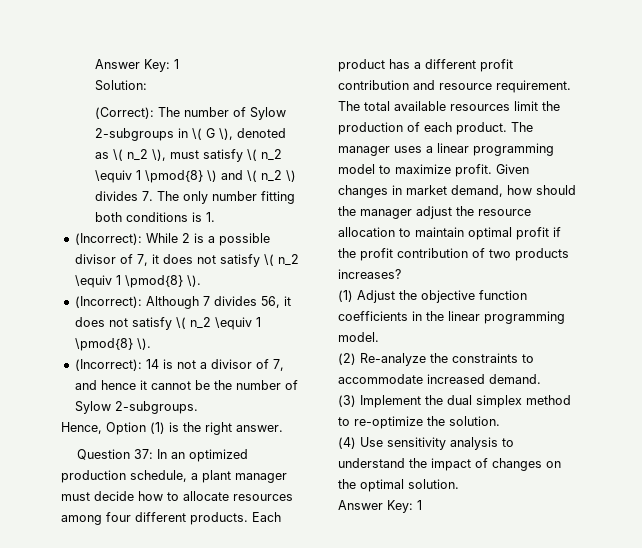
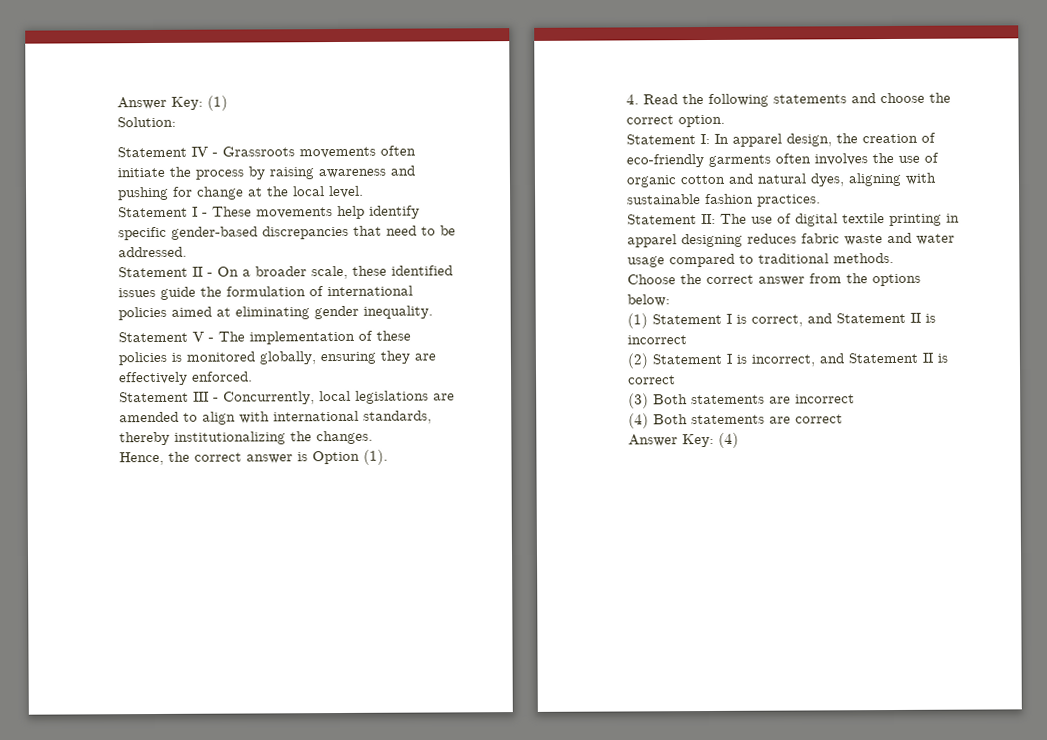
[95,59,180,72] Answer Key: 1 -> [117,95,229,111] Answer Key: (1)
[95,107,287,120] [95,128,287,141] [95,149,283,162] [95,170,297,183] [95,191,296,204] [95,212,216,222] [74,233,270,246] [74,254,299,267] [74,275,201,288] [74,296,291,309] [74,317,261,330] [74,338,151,351] [74,359,284,371] [74,380,298,390] [74,401,198,414] [61,422,283,435] [77,449,249,462] [61,470,287,483] [61,491,293,501] [61,512,281,525] [338,59,513,72] [338,80,571,93] [338,101,560,111] [338,122,533,135] [338,143,554,156] [338,164,529,177] [338,185,576,198] [338,206,531,219] [338,227,561,240] [338,248,569,261] [338,269,401,279] [338,290,527,303] [338,311,565,324] [338,332,379,342] [338,353,534,366] [338,374,541,384] [338,395,571,408] [338,416,500,429] [338,437,514,450] [338,458,561,471] [338,479,459,492] [338,500,422,513] (Correct): The number of Sylow 2-subgroups in \( G \), denoted as \( n_2 \), must satisfy \( n_2 \equiv 1 \pmod{8} \) and \( n_2 \) divides 7. The only number fitting both conditions is 1. // (Incorrect): While 2 is a possible divisor of 7, it does not satisfy \( n_2 \equiv 1 \pmod{8} \). // (Incorrect): Although 7 divides 56, it does not satisfy \( n_2 \equiv 1 \pmod{8} \). // (Incorrect): 14 is not a divisor of 7, and hence it cannot be the number of Sylow 2-subgroups. // Hence, Option (1) is the right answer. // Question 37: In an optimized production schedule, a plant manager must decide how to allocate resources among four different products. Each product has a different profit contribution and resource requirement. The total available resources limit the production of each product. The manager uses a linear programming model to maximize profit. Given changes in market demand, how should the manager adjust the resource allocation to maintain optimal profit if the profit contribution of two products increases? // (1) Adjust the objective function coefficients in the linear programming model. // (2) Re-analyze the constraints to accommodate increased demand. // (3) Implement the dual simplex method to re-optimize the solution. // (4) Use sensitivity analysis to understand the impact of changes on the optimal solution. // Answer Key: 1 -> [117,145,417,159] [117,165,416,180] [118,185,365,201] [118,205,421,220] [118,225,457,241] [118,246,188,258] [118,265,454,280] [118,285,414,300] [118,305,434,321] [118,330,412,345] [118,350,437,366] [119,371,254,386] [119,390,456,405] [119,410,433,425] [119,430,374,446] [119,449,389,466] [626,92,952,107] [626,114,726,128] [626,132,937,147] [626,152,940,168] [626,172,938,188] [627,193,822,207] [627,213,961,227] [627,232,956,248] [627,252,895,268] [627,273,922,287] [627,294,671,307] [627,312,937,329] [627,335,688,345] [627,352,949,369] [628,375,677,385] [628,393,856,409] [628,413,844,429] [628,432,740,448] Statement IV - Grassroots movements often initiate the process by raising awareness and pushing for change at the local level. // Statement I - These movements help identify specific gender-based discrepancies that need to be addressed. // Statement II - On a broader scale, these identified issues guide the formulation of international policies aimed at eliminating gender inequality. // Statement V - The implementation of these policies is monitored globally, ensuring they are effectively enforced. // Statement III - Concurrently, local legislations are amended to align with international standards, thereby institutionalizing the changes. // Hence, the correct answer is Option (1). // 4. Read the following statements and choose the correct option. // Statement I: In apparel design, the creation of eco-friendly garments often involves the use of organic cotton and natural dyes, aligning with sustainable fashion practices. // Statement II: The use of digital textile printing in apparel designing reduces fabric waste and water usage compared to traditional methods. // Choose the correct answer from the options below: // (1) Statement I is correct, and Statement II is incorrect // (2) Statement I is incorrect, and Statement II is correct // (3) Both statements are incorrect // (4) Both statements are correct // Answer Key: (4)

